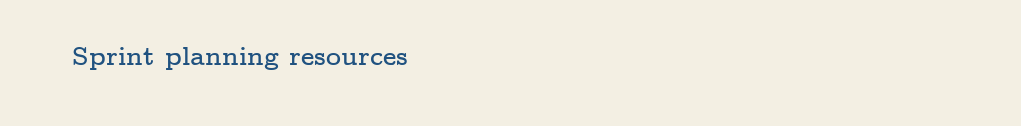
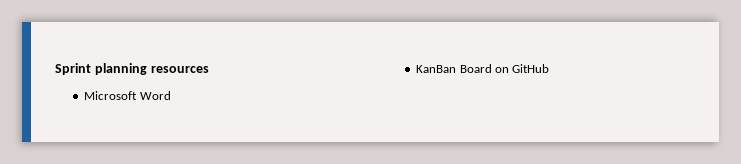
(408, 59) none -> [84,91,171,100] [416,64,550,73] // Microsoft Word // KanBan Board on GitHub

